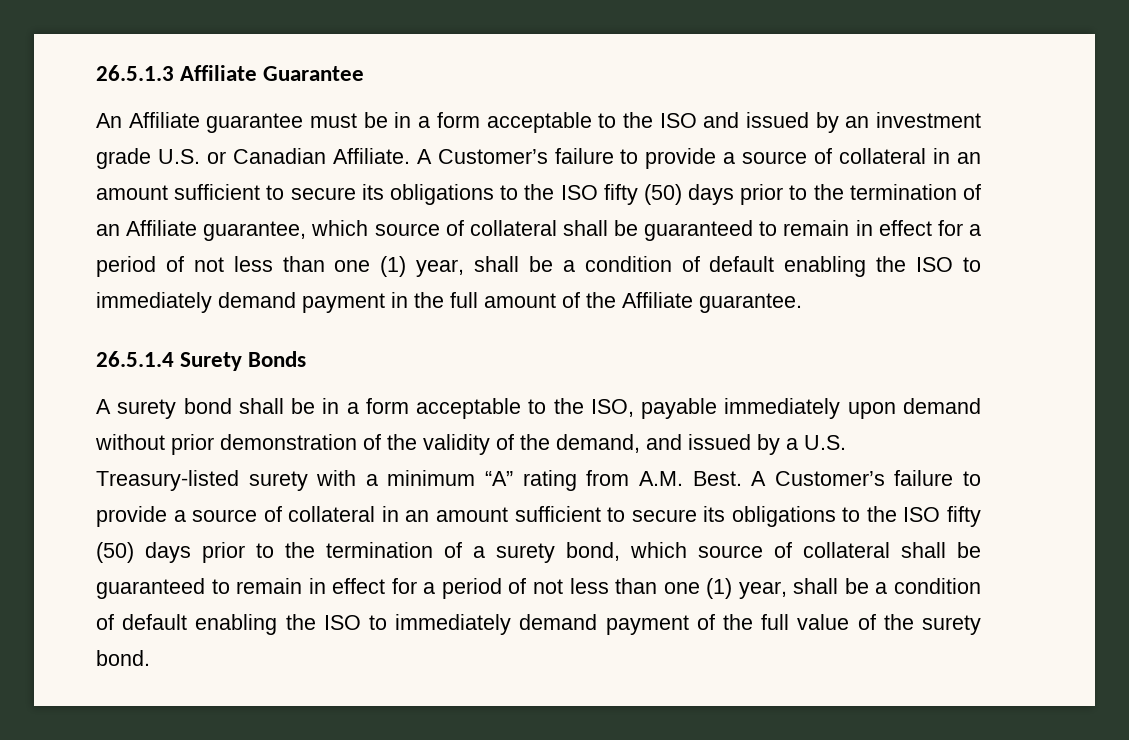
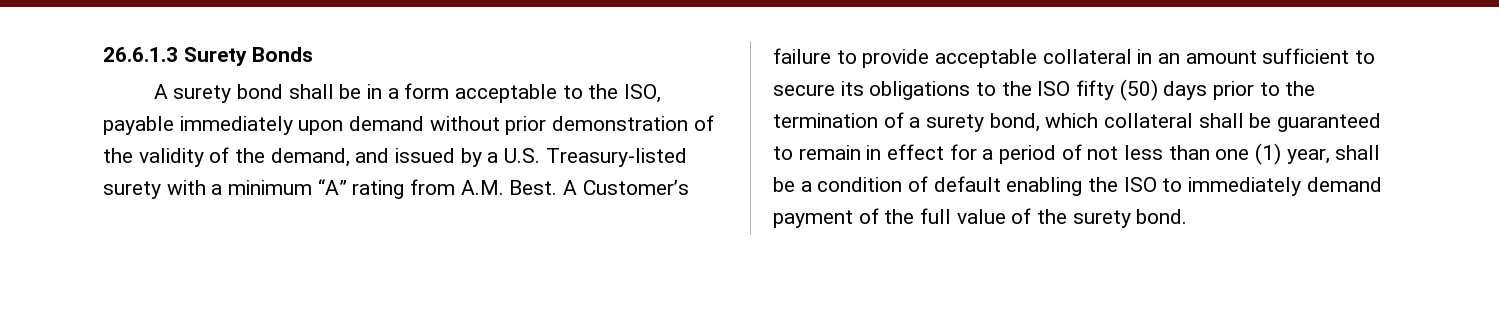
[96,65,365,81] [96,112,981,133] [96,148,981,169] [96,184,981,205] [96,220,981,241] [96,256,981,277] [96,292,802,313] [96,351,174,367] 26.5.1.3 Affiliate Guarantee // An Affiliate guarantee must be in a form acceptable to the ISO and issued by an investment grade U.S. or Canadian Affiliate. A Customer’s failure to provide a source of collateral in an amount sufficient to secure its obligations to the ISO fifty (50) days prior to the termination of an Affiliate guarantee, which source of collateral shall be guaranteed to remain in effect for a period of not less than one (1) year, shall be a condition of default enabling the ISO to immediately demand payment in the full amount of the Affiliate guarantee. // 26.5.1.4 -> [103,47,178,62] 26.6.1.3
[173,506,282,522] a source of -> [935,49,1038,68] acceptable
[698,542,792,558] source of -> (1099, 120) none

